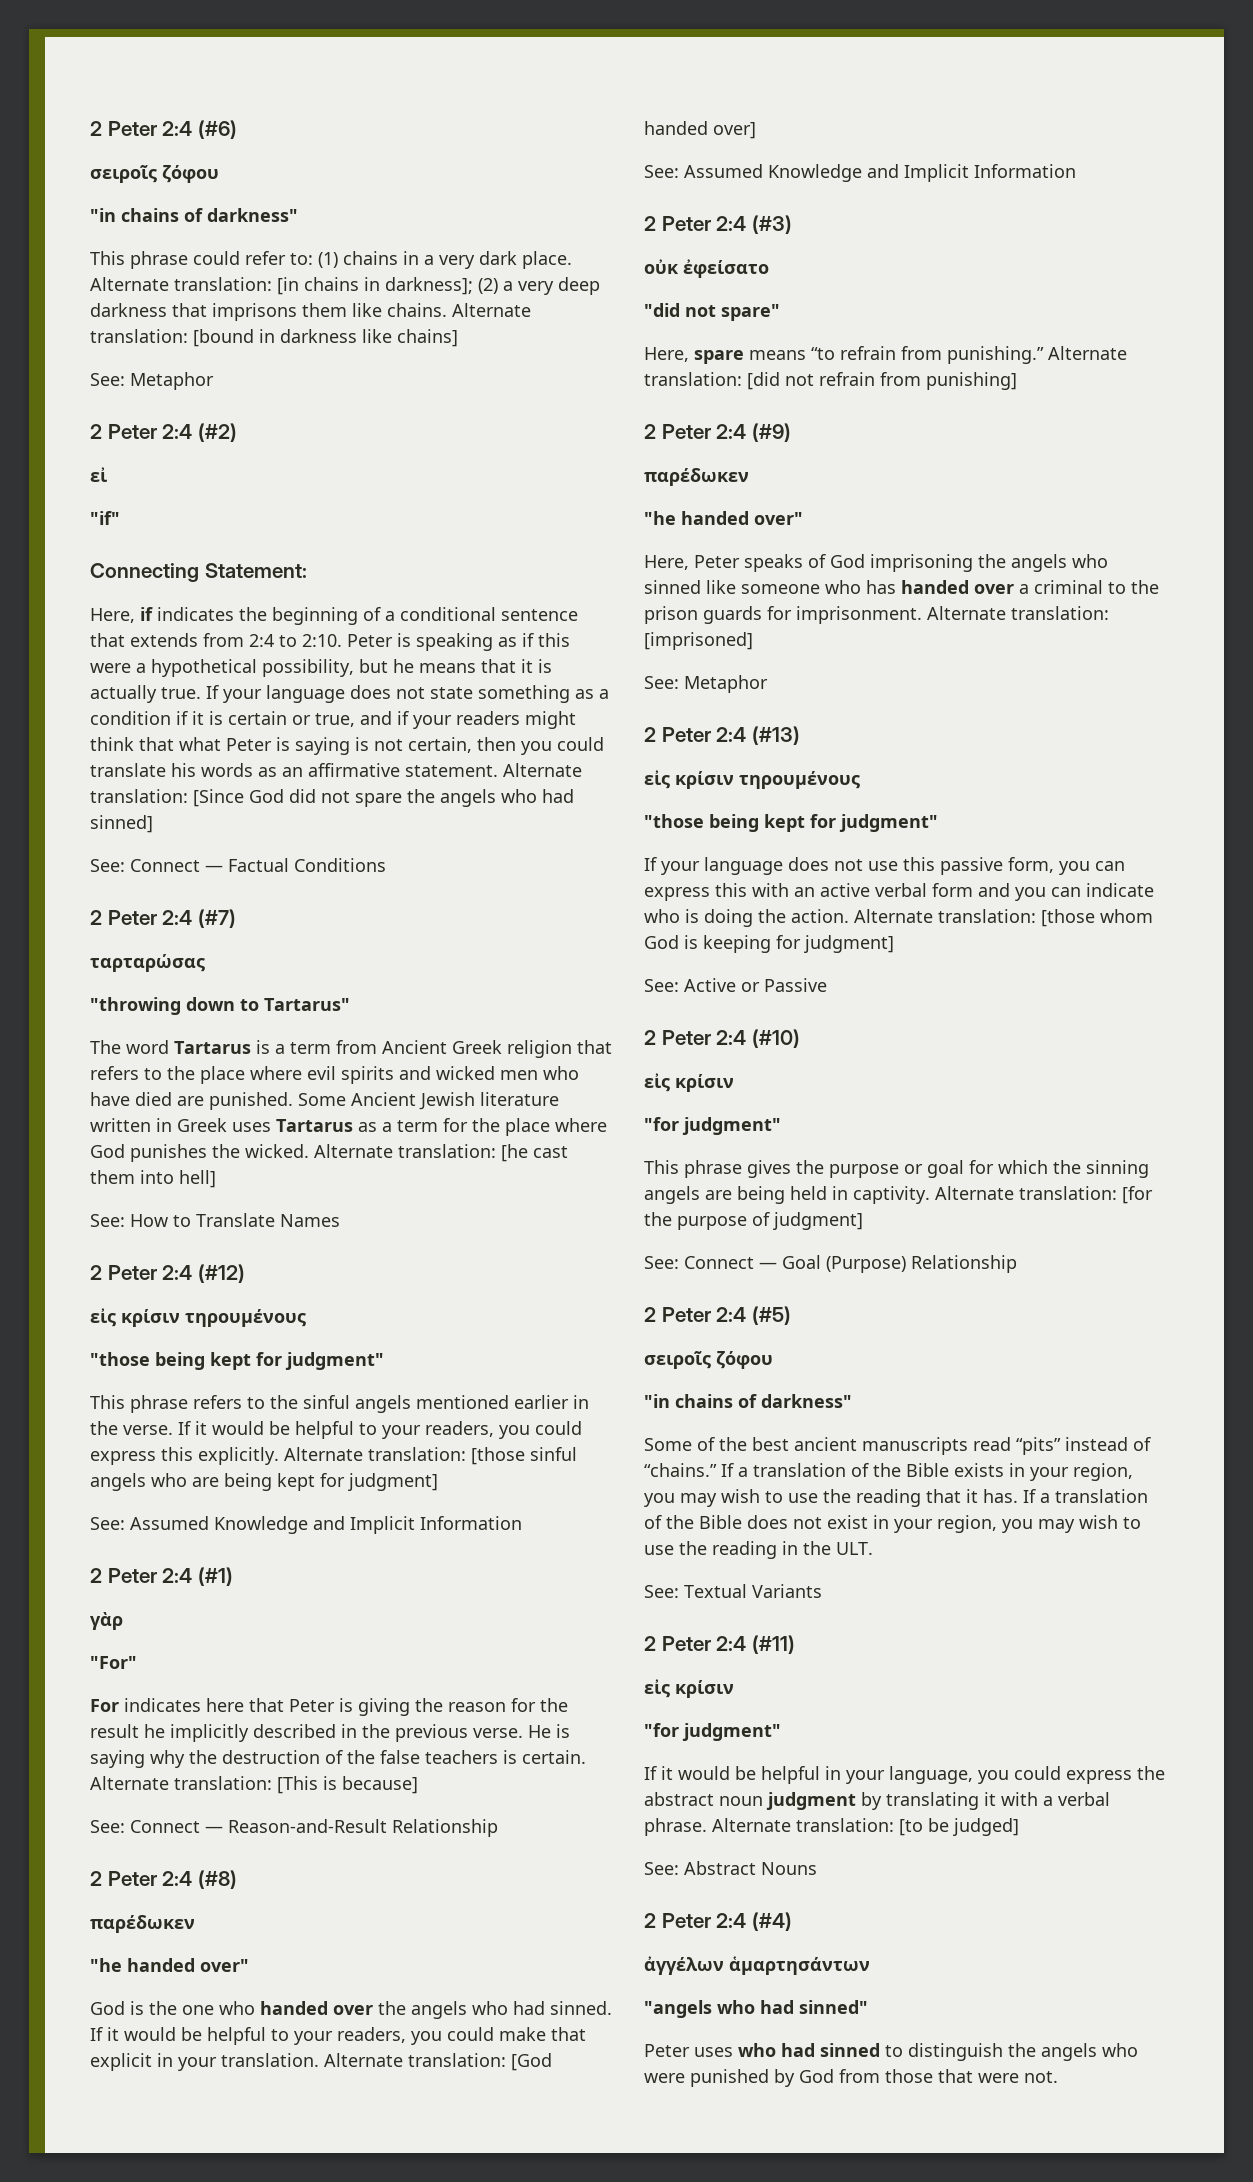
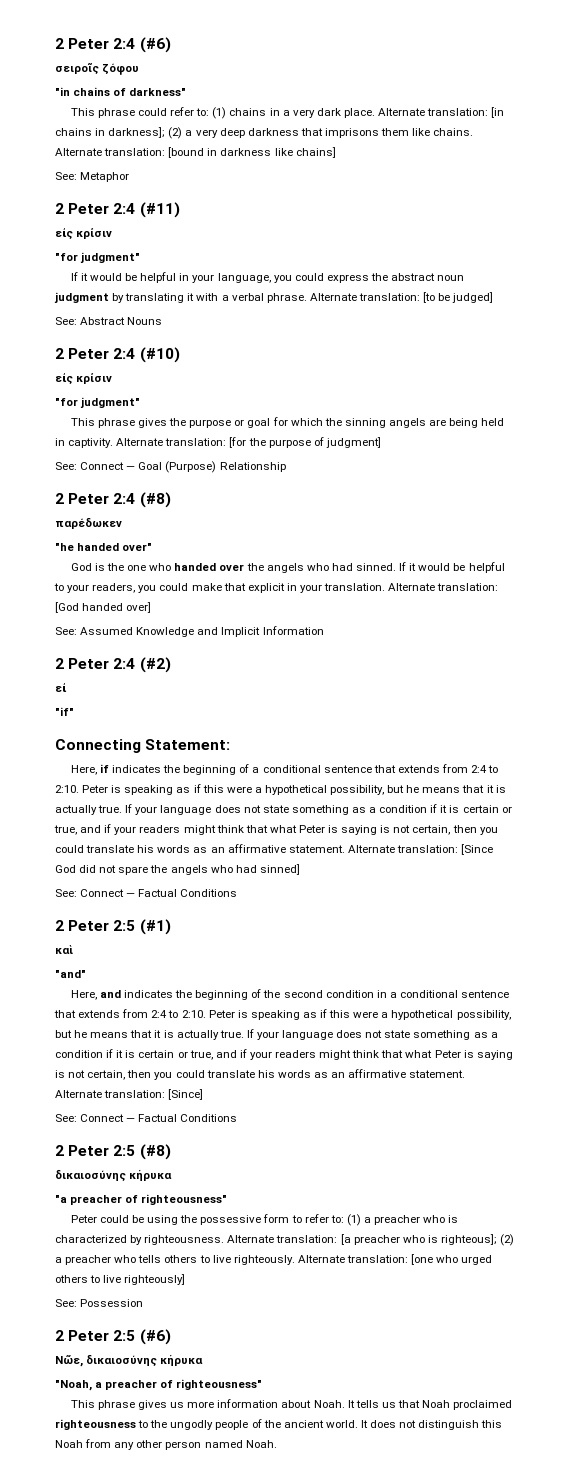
(214, 381) none -> [55,202,180,218] [55,228,113,240] [55,252,141,263] [70,272,465,283] [54,292,494,303] [55,317,163,325] [55,347,180,363] [55,373,113,385] [55,397,141,408] [70,417,505,428] [55,437,381,448] [55,461,286,473] [55,492,171,508] [55,517,122,529] [55,543,153,551] [70,562,505,573] [54,583,499,593] [55,602,152,613] [55,626,324,637] // 2 Peter 2:4 (#11) // εἰς κρίσιν // "for judgment" // If it would be helpful in your language, you could express the abstract noun judgment by translating it with a verbal phrase. Alternate translation: [to be judged] // See: Abstract Nouns // 2 Peter 2:4 (#10) // εἰς κρίσιν // "for judgment" // This phrase gives the purpose or goal for which the sinning angels are being held in captivity. Alternate translation: [for the purpose of judgment] // See: Connect — Goal (Purpose) Relationship // 2 Peter 2:4 (#8) // παρέδωκεν // "he handed over" // God is the one who handed over the angels who had sinned. If it would be helpful to your readers, you could make that explicit in your translation. Alternate translation: [God handed over] // See: Assumed Knowledge and Implicit Information
[162,909,236,928] [90,954,205,972] [90,997,350,1015] [90,1040,612,1058] [90,1066,579,1084] [90,1092,559,1110] [90,1118,607,1136] [90,1144,568,1162] [90,1170,216,1188] [90,1213,340,1227] [90,1264,245,1283] [90,1308,306,1327] [90,1352,384,1370] [90,1395,589,1413] [90,1421,582,1439] [90,1447,577,1465] [90,1473,438,1491] [90,1516,522,1534] [90,1567,233,1586] [90,1612,123,1630] [90,1656,137,1669] [90,1698,568,1716] [90,1724,570,1742] [90,1750,586,1768] [90,1776,418,1794] [90,1819,498,1837] [90,1870,237,1889] [90,1915,195,1933] [90,1958,249,1972] [90,2001,612,2019] [90,2027,586,2045] [90,2053,552,2071] [644,121,756,139] [644,164,1076,182] [644,215,792,234] [644,259,769,278] [644,303,780,321] [644,346,1127,364] [644,372,1017,390] [644,423,791,442] [644,468,749,486] [644,511,803,525] [644,554,1108,572] [644,580,1159,594] [644,606,1109,624] [644,632,753,650] [644,675,768,693] [644,726,800,745] [644,770,860,789] [644,814,938,832] [644,857,1125,875] [644,883,1154,901] [644,909,1153,927] [644,935,894,953] [644,978,827,992] [644,1029,800,1048] [644,1073,734,1092] [644,1117,781,1135] [644,1160,1149,1178] [644,1186,1153,1204] [644,1212,863,1230] [644,1255,1017,1273] [644,1306,791,1325] [644,1351,773,1369] [644,1394,852,1408] [644,1437,1151,1455] [644,1463,1133,1481] [644,1489,1148,1507] [644,1515,1141,1533] [644,1541,873,1559] [644,1584,822,1598] [644,1635,795,1654] [644,1679,734,1698] [644,1723,781,1741] [644,1766,1165,1784] [644,1792,1110,1810] [644,1818,1019,1836] [644,1861,817,1875] [644,1912,792,1931] [644,1956,870,1975] [644,2000,868,2018] [644,2043,1138,2061] [644,2069,1058,2087] 2:4 (#7) // ταρταρώσας // "throwing down to Tartarus" // The word Tartarus is a term from Ancient Greek religion that refers to the place where evil spirits and wicked men who have died are punished. Some Ancient Jewish literature written in Greek uses Tartarus as a term for the place where God punishes the wicked. Alternate translation: [he cast them into hell] // See: How to Translate Names // 2 Peter 2:4 (#12) // εἰς κρίσιν τηρουμένους // "those being kept for judgment" // This phrase refers to the sinful angels mentioned earlier in the verse. If it would be helpful to your readers, you could express this explicitly. Alternate translation: [those sinful angels who are being kept for judgment] // See: Assumed Knowledge and Implicit Information // 2 Peter 2:4 (#1) // γὰρ // "For" // For indicates here that Peter is giving the reason for the result he implicitly described in the previous verse. He is saying why the destruction of the false teachers is certain. Alternate translation: [This is because] // See: Connect — Reason-and-Result Relationship // 2 Peter 2:4 (#8) // παρέδωκεν // "he handed over" // God is the one who handed over the angels who had sinned. If it would be helpful to your readers, you could make that explicit in your translation. Alternate translation: [God handed over] // See: Assumed Knowledge and Implicit Information // 2 Peter 2:4 (#3) // οὐκ ἐφείσατο // "did not spare" // Here, spare means “to refrain from punishing.” Alternate translation: [did not refrain from punishing] // 2 Peter 2:4 (#9) // παρέδωκεν // "he handed over" // Here, Peter speaks of God imprisoning the angels who sinned like someone who has handed over a criminal to the prison guards for imprisonment. Alternate translation: [imprisoned] // See: Metaphor // 2 Peter 2:4 (#13) // εἰς κρίσιν τηρουμένους // "those being kept for judgment" // If your language does not use this passive form, you can express this with an active verbal form and you can indicate who is doing the action. Alternate translation: [those whom God is keeping for judgment] // See: Active or Passive // 2 Peter 2:4 (#10) // εἰς κρίσιν // "for judgment" // This phrase gives the purpose or goal for which the sinning angels are being held in captivity. Alternate translation: [for the purpose of judgment] // See: Connect — Goal (Purpose) Relationship // 2 Peter 2:4 (#5) // σειροῖς ζόφου // "in chains of darkness" // Some of the best ancient manuscripts read “pits” instead of “chains.” If a translation of the Bible exists in your region, you may wish to use the reading that it has. If a translation of the Bible does not exist in your region, you may wish to use the reading in the ULT. // See: Textual Variants // 2 Peter 2:4 (#11) // εἰς κρίσιν // "for judgment" // If it would be helpful in your language, you could express the abstract noun judgment by translating it with a verbal phrase. Alternate translation: [to be judged] // See: Abstract Nouns // 2 Peter 2:4 (#4) // ἀγγέλων ἁμαρτησάντων // "angels who had sinned" // Peter uses who had sinned to distinguish the angels who were punished by God from those that were not. -> [113,919,171,935] [55,945,73,954] [55,970,86,978] [70,989,510,1000] [54,1009,511,1020] [55,1029,498,1040] [55,1049,513,1060] [55,1069,466,1080] [55,1089,204,1100] [55,1114,238,1122] [55,1144,171,1160] [55,1169,173,1182] [55,1194,228,1205] [70,1214,459,1226] [55,1234,515,1246] [55,1254,493,1265] [55,1274,186,1285] [55,1299,144,1307] [55,1329,171,1345] [55,1354,204,1367] [55,1379,263,1391] [70,1399,513,1410] [55,1419,503,1430] [55,1439,277,1450] 2:5 (#1) // καὶ // "and" // Here, and indicates the beginning of the second condition in a conditional sentence that extends from 2:4 to 2:10. Peter is speaking as if this were a hypothetical possibility, but he means that it is actually true. If your language does not state something as a condition if it is certain or true, and if your readers might think that what Peter is saying is not certain, then you could translate his words as an affirmative statement. Alternate translation: [Since] // See: Connect — Factual Conditions // 2 Peter 2:5 (#8) // δικαιοσύνης κήρυκα // "a preacher of righteousness" // Peter could be using the possessive form to refer to: (1) a preacher who is characterized by righteousness. Alternate translation: [a preacher who is righteous]; (2) a preacher who tells others to live righteously. Alternate translation: [one who urged others to live righteously] // See: Possession // 2 Peter 2:5 (#6) // Νῶε, δικαιοσύνης κήρυκα // "Noah, a preacher of righteousness" // This phrase gives us more information about Noah. It tells us that Noah proclaimed righteousness to the ungodly people of the ancient world. It does not distinguish this Noah from any other person named Noah.

